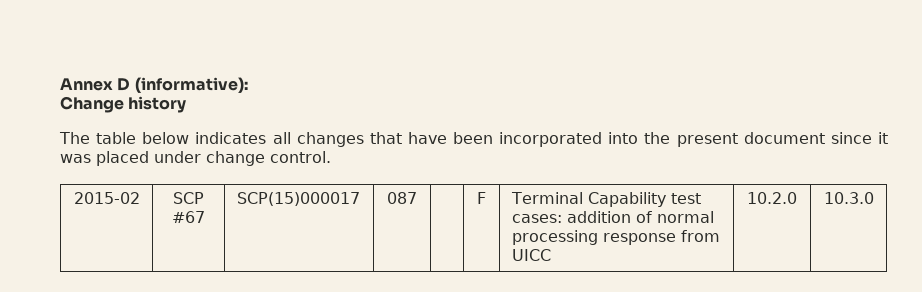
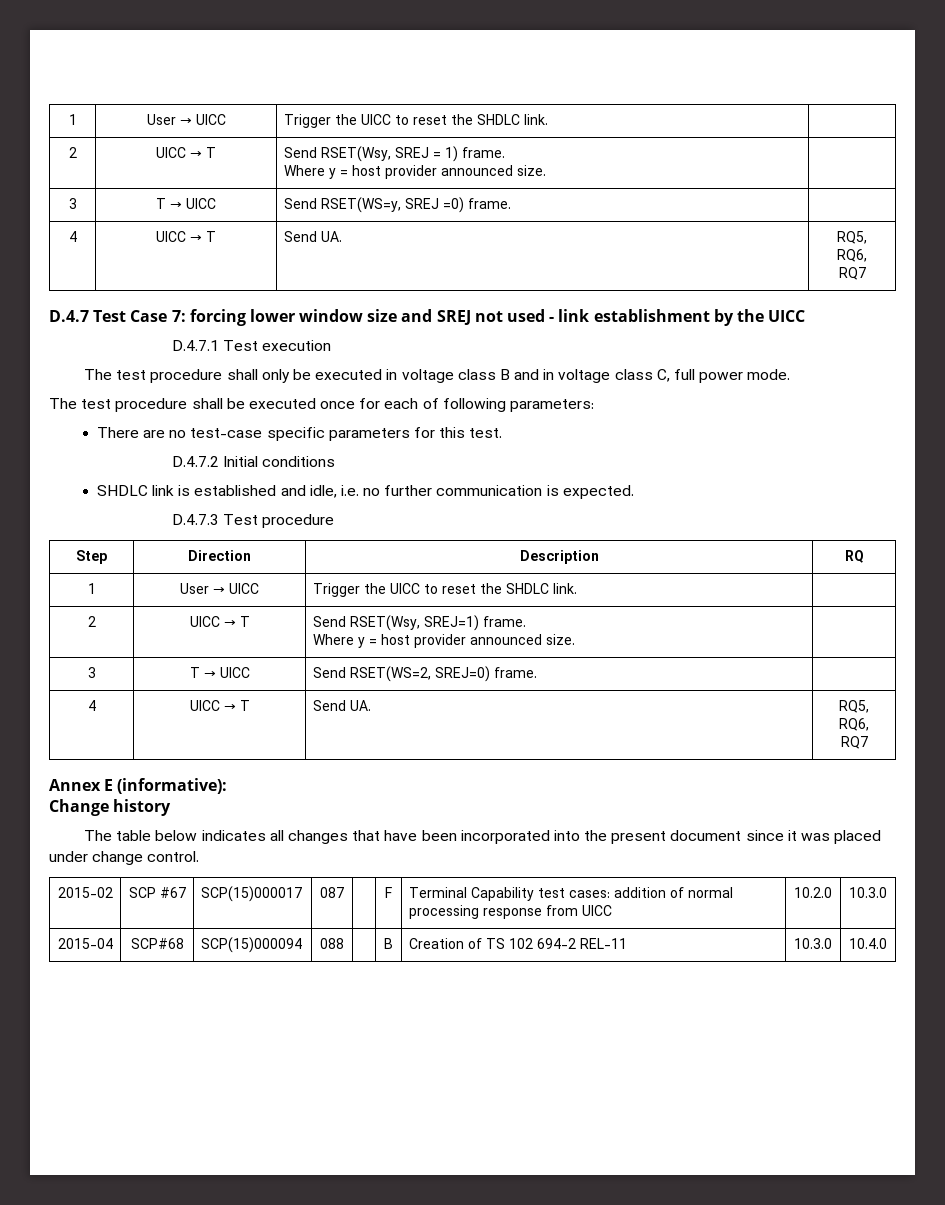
[60,78,131,91] Annex D -> [68,114,77,125] [146,114,226,125] [283,114,548,128] [68,147,77,158] [156,147,216,158] [283,146,505,162] [283,165,546,179] [68,198,77,209] [156,198,216,209] [283,197,511,213] [68,231,77,242] [156,231,216,242] [283,231,342,242] [837,231,867,244] [837,249,867,262] [838,267,866,280] [49,309,806,326] [171,340,332,351] [84,369,791,383] [49,398,595,412] [96,427,503,441] [171,456,336,467] [96,485,634,499] [171,514,335,528] [76,550,107,564] [188,550,251,561] [519,550,599,564] [844,550,864,563] [87,583,96,594] [180,583,259,594] [312,583,577,597] [87,616,96,627] [189,616,250,627] [312,615,526,631] [312,634,575,648] [87,667,96,678] [189,667,250,678] [312,666,537,682] [87,700,96,711] [189,700,250,711] [312,700,371,711] [839,700,869,713] [839,718,869,731] [840,736,868,749] [49,779,114,791] 1 | User → UICC | Trigger the UICC to reset the SHDLC link. | // 2 | UICC → T | Send RSET(Wsy, SREJ = 1) frame. // Where y = host provider announced size. | // 3 | T → UICC | Send RSET(WS=y, SREJ =0) frame. | // 4 | UICC → T | Send UA. | RQ5, // RQ6, // RQ7 // D.4.7 Test Case 7: forcing lower window size and SREJ not used - link establishment by the UICC // D.4.7.1 Test execution // The test procedure shall only be executed in voltage class B and in voltage class C, full power mode. // The test procedure shall be executed once for each of following parameters: // There are no test-case specific parameters for this test. // D.4.7.2 Initial conditions // SHDLC link is established and idle, i.e. no further communication is expected. // D.4.7.3 Test procedure // Step | Direction | Description | RQ // 1 | User → UICC | Trigger the UICC to reset the SHDLC link. | // 2 | UICC → T | Send RSET(Wsy, SREJ=1) frame. // Where y = host provider announced size. | // 3 | T → UICC | Send RSET(WS=2, SREJ=0) frame. | // 4 | UICC → T | Send UA. | RQ5, // RQ6, // RQ7 // Annex E
(874, 198) none -> [57,938,113,949] [130,938,184,949] [200,937,302,953] [320,938,344,949] [384,938,393,949] [408,938,627,949] [794,938,832,949] [849,938,887,949] // 2015-04 | SCP#68 | SCP(15)000094 | 088 | | B | Creation of TS 102 694-2 REL-11 | 10.3.0 | 10.4.0

